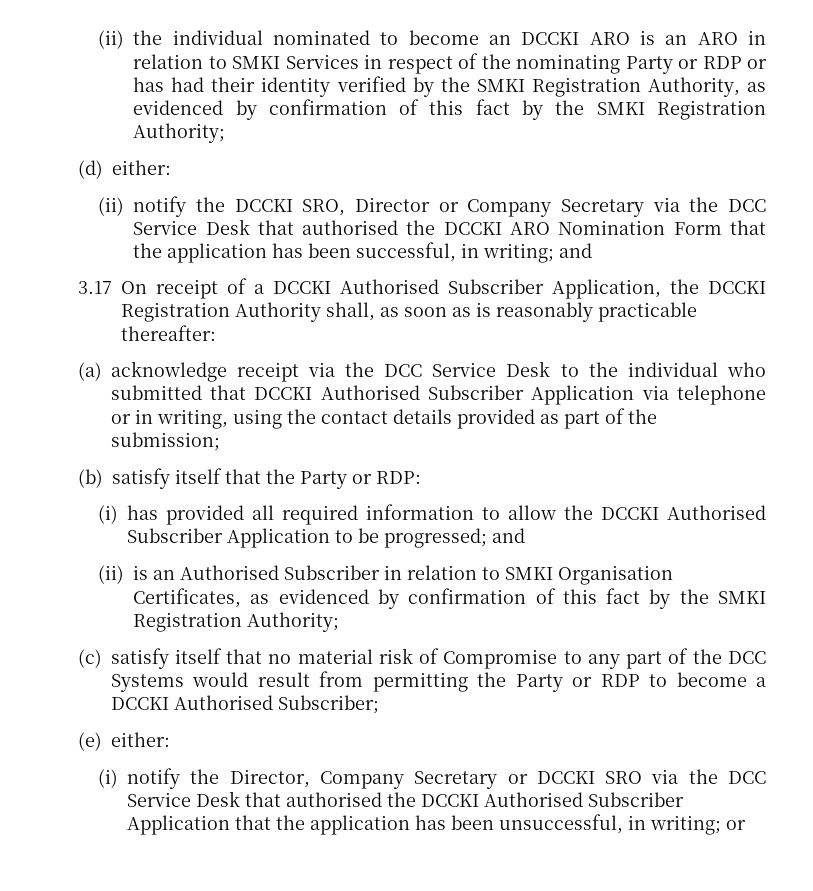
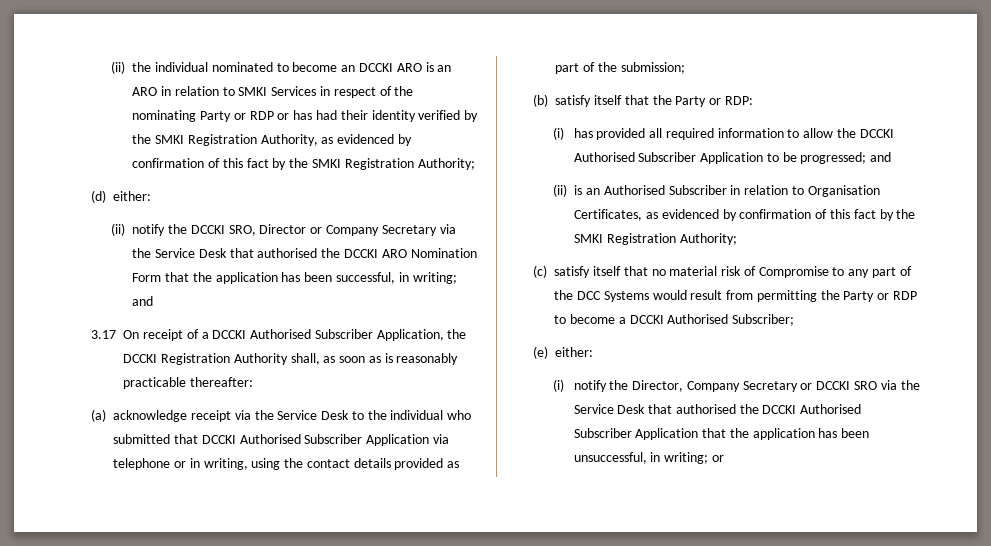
[728,199,766,212] DCC -> (152, 253) none
[384,364,423,377] DCC -> (274, 415) none
[505,567,554,580] SMKI -> (805, 190) none
[728,771,766,784] DCC -> (920, 385) none

